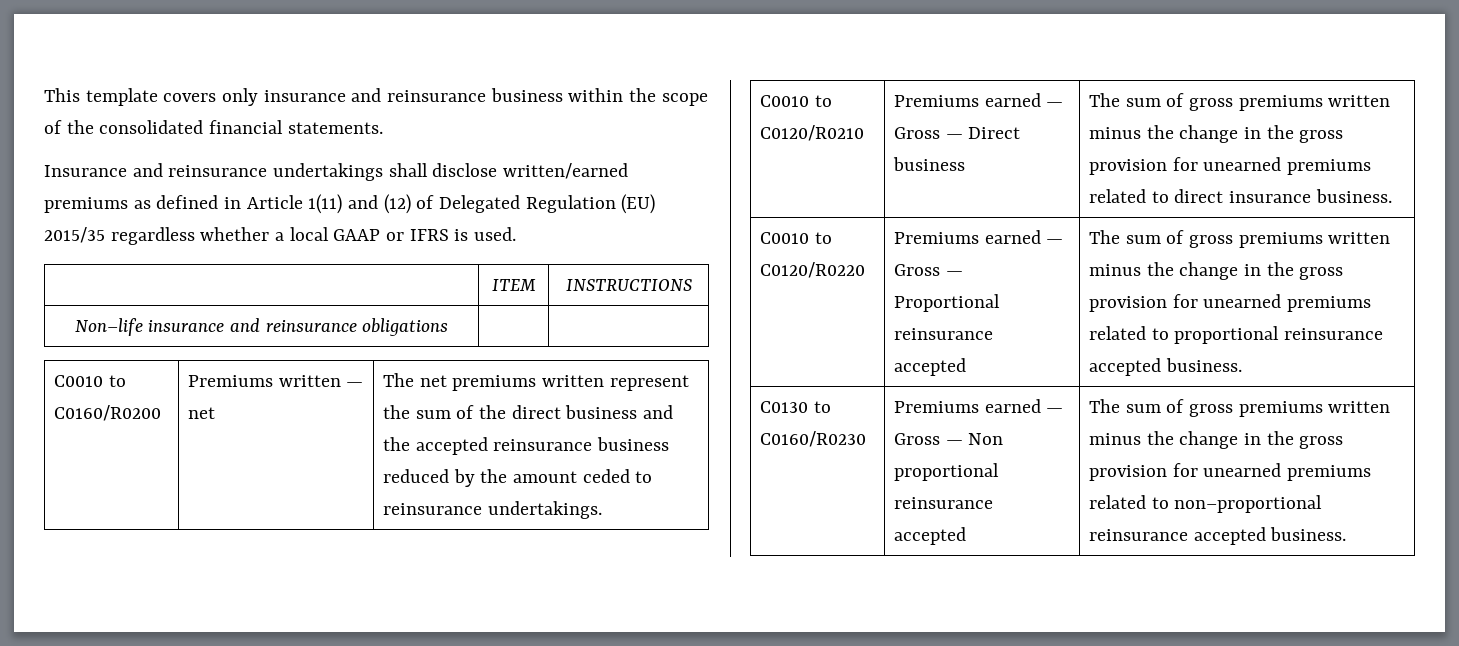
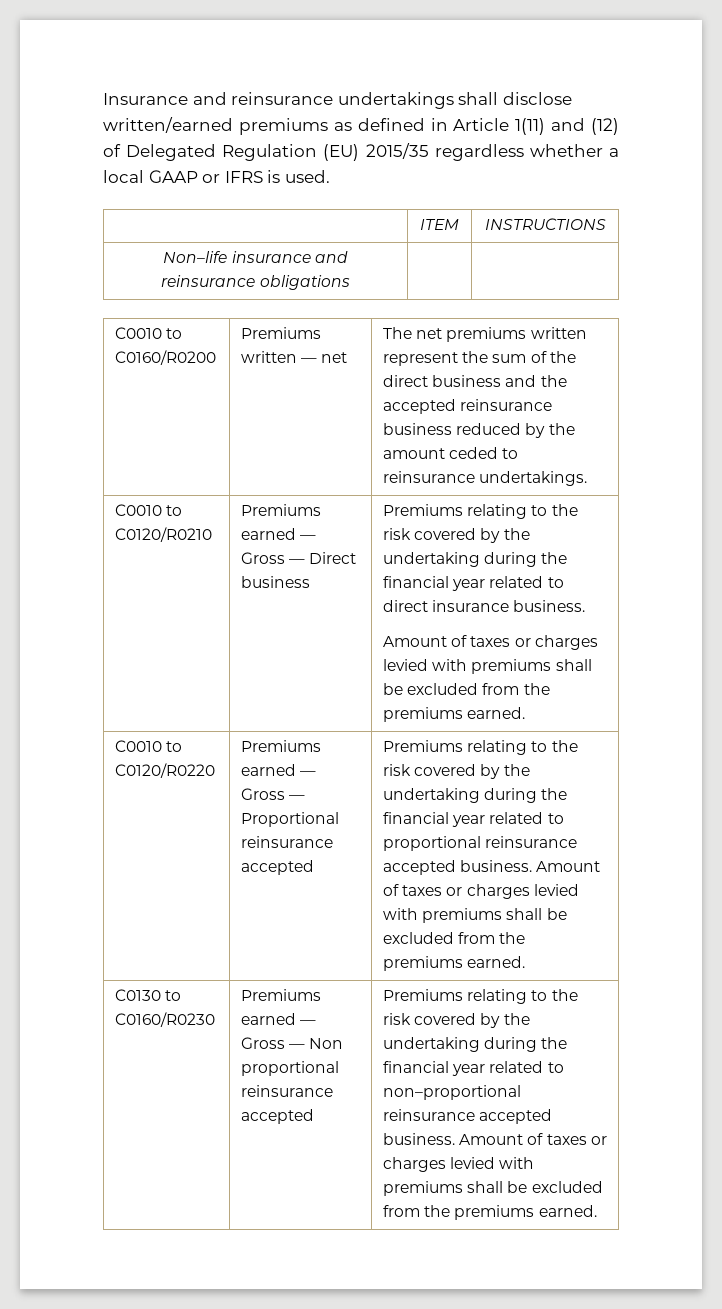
[44,88,708,106] [44,120,383,134] This template covers only insurance and reinsurance business within the scope of the consolidated financial statements. // -> (103, 99) none
[1089,93,1391,111] [1089,125,1344,143] [1089,157,1372,175] The sum of gross premiums written minus the change in the gross provision for unearned premiums -> [383,504,578,519] [383,528,530,543] [383,552,568,567] [383,576,486,591] Premiums relating to the risk covered by the undertaking during the financial year
(1392, 196) none -> [383,635,598,650] [383,659,592,674] [383,683,550,695] [383,707,526,722] // Amount of taxes or charges levied with premiums shall be excluded from the premiums earned.
[1089,230,1391,248] [1089,262,1344,280] [1089,294,1372,312] The sum of gross premiums written minus the change in the gross provision for unearned premiums -> [383,740,578,755] [383,764,530,779] [383,788,568,803] [383,812,486,827] Premiums relating to the risk covered by the undertaking during the financial year
(1242, 365) none -> [536,861,601,872] [383,884,579,899] [383,908,567,923] [383,932,526,944] [383,956,526,971] Amount of taxes or charges levied with premiums shall be excluded from the premiums earned.
[1089,399,1391,417] [1089,431,1344,449] [1089,463,1372,481] The sum of gross premiums written minus the change in the gross provision for unearned premiums -> [383,989,578,1004] [383,1013,530,1028] [383,1037,568,1052] [383,1061,486,1076] Premiums relating to the risk covered by the undertaking during the financial year
(1347, 534) none -> [459,1133,607,1145] [383,1157,535,1172] [383,1181,603,1196] [383,1205,597,1220] Amount of taxes or charges levied with premiums shall be excluded from the premiums earned.

